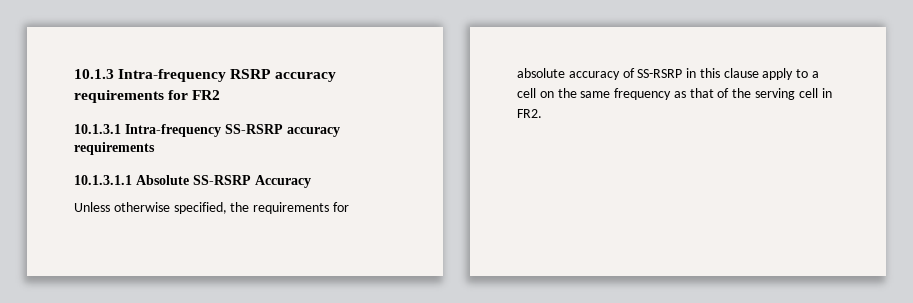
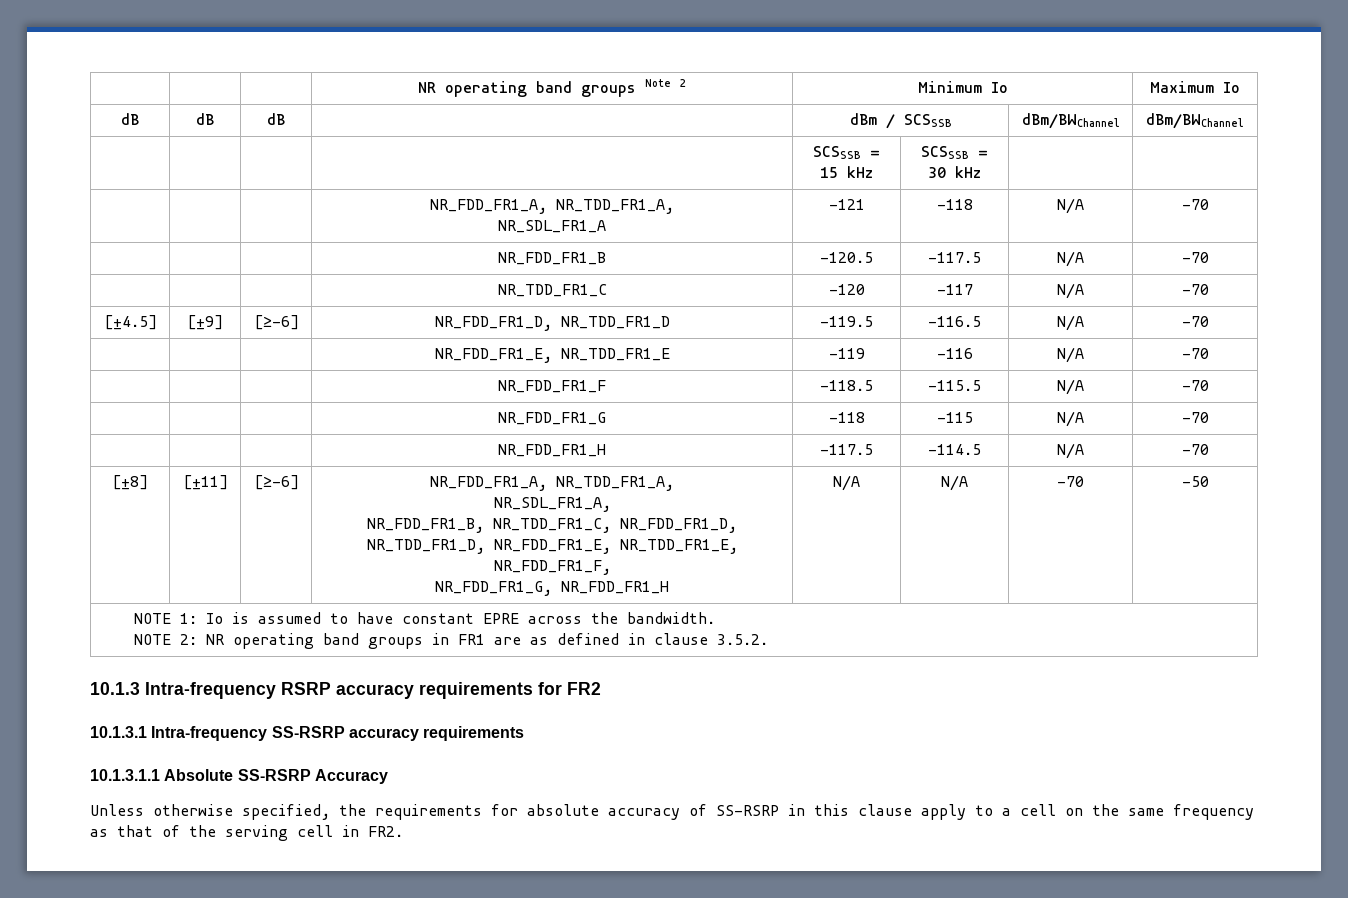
(74, 74) none -> [417,79,686,97] [917,81,1008,93] [1150,81,1240,93] [121,113,139,125] [196,113,214,125] [267,113,285,125] [849,113,952,129] [1021,113,1120,129] [1146,113,1244,129] [813,146,880,159] [820,166,873,178] [921,146,988,159] [928,166,981,178] [429,199,674,214] [497,220,606,233] [828,199,865,210] [936,199,973,210] [1057,198,1084,214] [1181,199,1209,210] [497,252,606,265] [820,252,873,263] [928,252,981,263] [1057,251,1084,267] [1181,252,1209,263] [497,284,607,297] [828,284,865,295] [936,284,973,295] [1057,283,1084,299] [1181,284,1209,295] [103,315,157,330] [187,315,223,330] [253,315,299,330] [434,316,670,331] [820,316,873,327] [928,316,981,327] [1057,315,1084,331] [1181,316,1209,327] [434,348,670,363] [828,348,865,359] [936,348,973,359] [1057,347,1084,363] [1181,348,1209,359] [497,380,606,393] [820,380,873,391] [928,380,981,391] [1057,379,1084,395] [1181,380,1209,391] [497,412,606,425] [828,412,865,423] [936,412,973,423] [1057,411,1084,427] [1181,412,1209,423] [497,444,606,457] [820,444,873,455] [928,444,981,455] [1057,443,1084,459] [1181,444,1209,455] [112,475,148,490] [182,475,228,490] [253,475,299,490] [429,476,674,491] [493,497,611,512] [366,518,737,533] [366,539,738,554] [493,560,611,575] [434,581,669,596] [833,475,860,491] [941,475,968,491] [1057,476,1084,487] [1181,476,1209,487] [134,612,716,624] [134,633,769,649] | | | NR operating band groups Note 2 | Minimum Io | Maximum Io // dB | dB | dB | | dBm / SCSSSB | dBm/BWChannel | dBm/BWChannel // | | | | SCSSSB = 15 kHz | SCSSSB = 30 kHz | | // | | | NR_FDD_FR1_A, NR_TDD_FR1_A, // NR_SDL_FR1_A | -121 | -118 | N/A | -70 // | | | NR_FDD_FR1_B | -120.5 | -117.5 | N/A | -70 // | | | NR_TDD_FR1_C | -120 | -117 | N/A | -70 // [±4.5] | [±9] | [≥-6] | NR_FDD_FR1_D, NR_TDD_FR1_D | -119.5 | -116.5 | N/A | -70 // | | | NR_FDD_FR1_E, NR_TDD_FR1_E | -119 | -116 | N/A | -70 // | | | NR_FDD_FR1_F | -118.5 | -115.5 | N/A | -70 // | | | NR_FDD_FR1_G | -118 | -115 | N/A | -70 // | | | NR_FDD_FR1_H | -117.5 | -114.5 | N/A | -70 // [±8] | [±11] | [≥-6] | NR_FDD_FR1_A, NR_TDD_FR1_A, // NR_SDL_FR1_A, // NR_FDD_FR1_B, NR_TDD_FR1_C, NR_FDD_FR1_D, NR_TDD_FR1_D, NR_FDD_FR1_E, NR_TDD_FR1_E, NR_FDD_FR1_F, // NR_FDD_FR1_G, NR_FDD_FR1_H | N/A | N/A | -70 | -50 // NOTE 1: Io is assumed to have constant EPRE across the bandwidth. // NOTE 2: NR operating band groups in FR1 are as defined in clause 3.5.2. //

